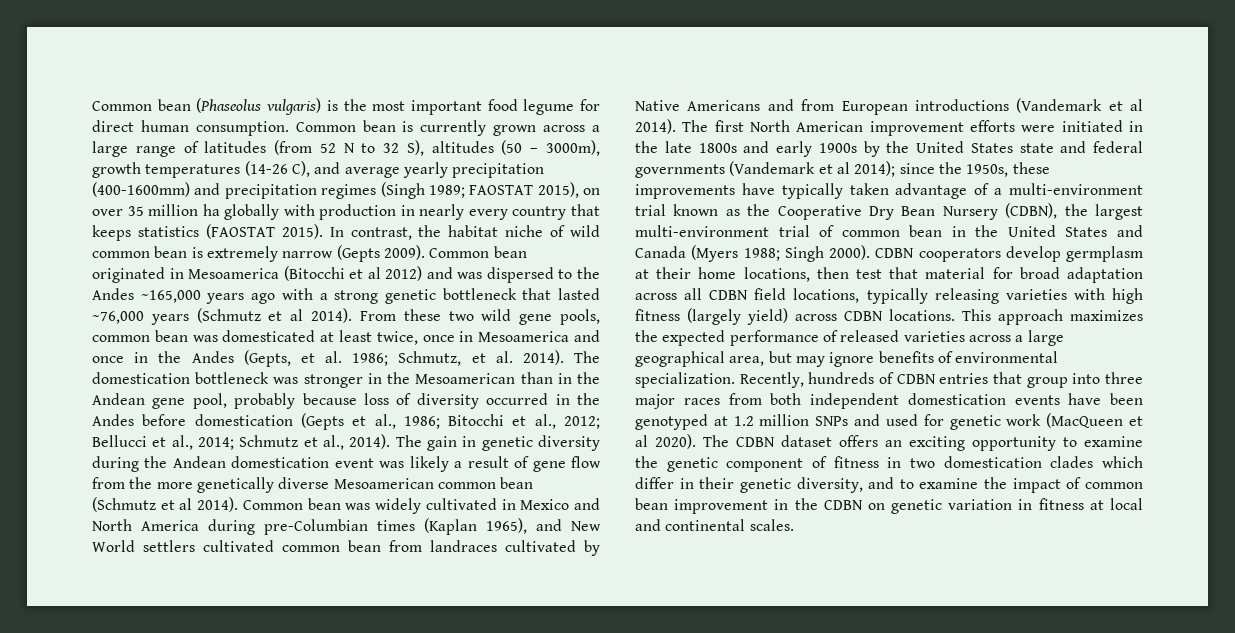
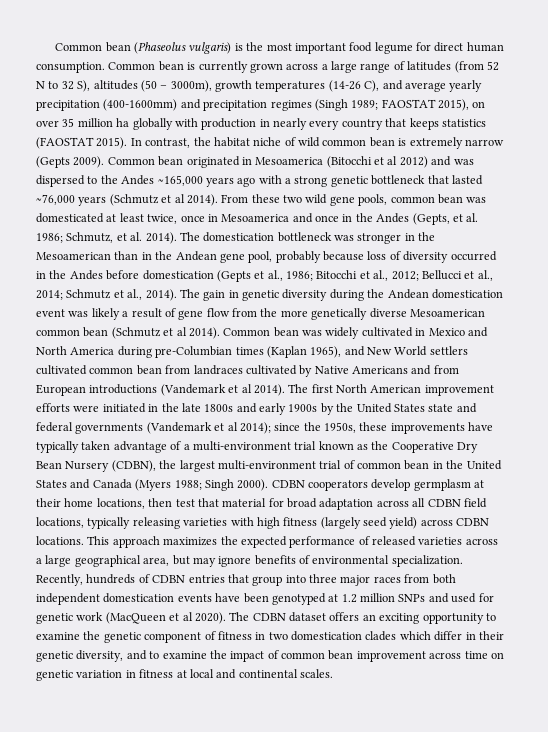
(741, 316) none -> [363,517,387,527] seed
[774,498,863,510] in the CDBN -> [429,651,488,659] across time

